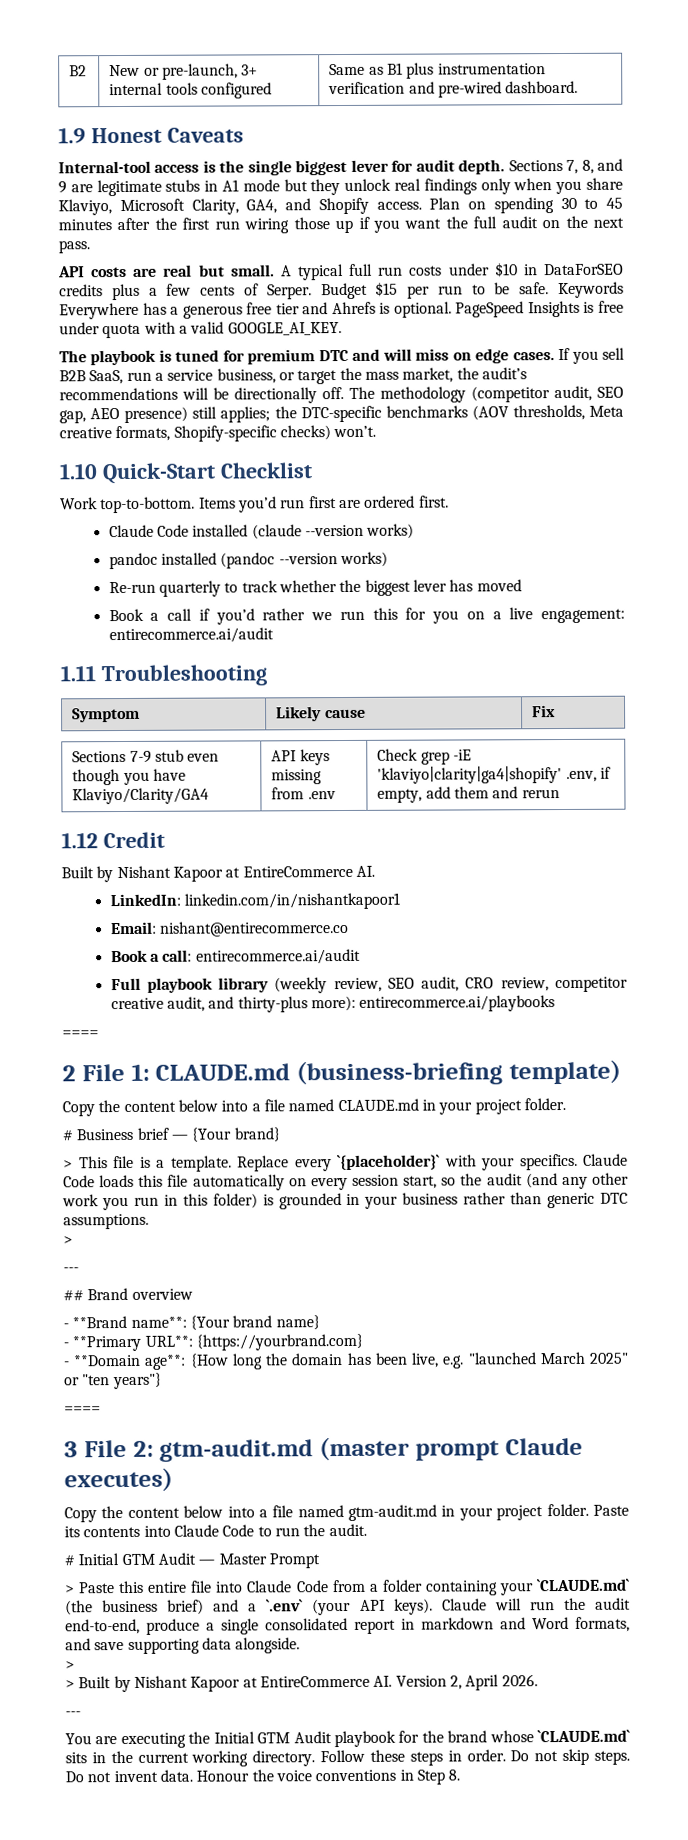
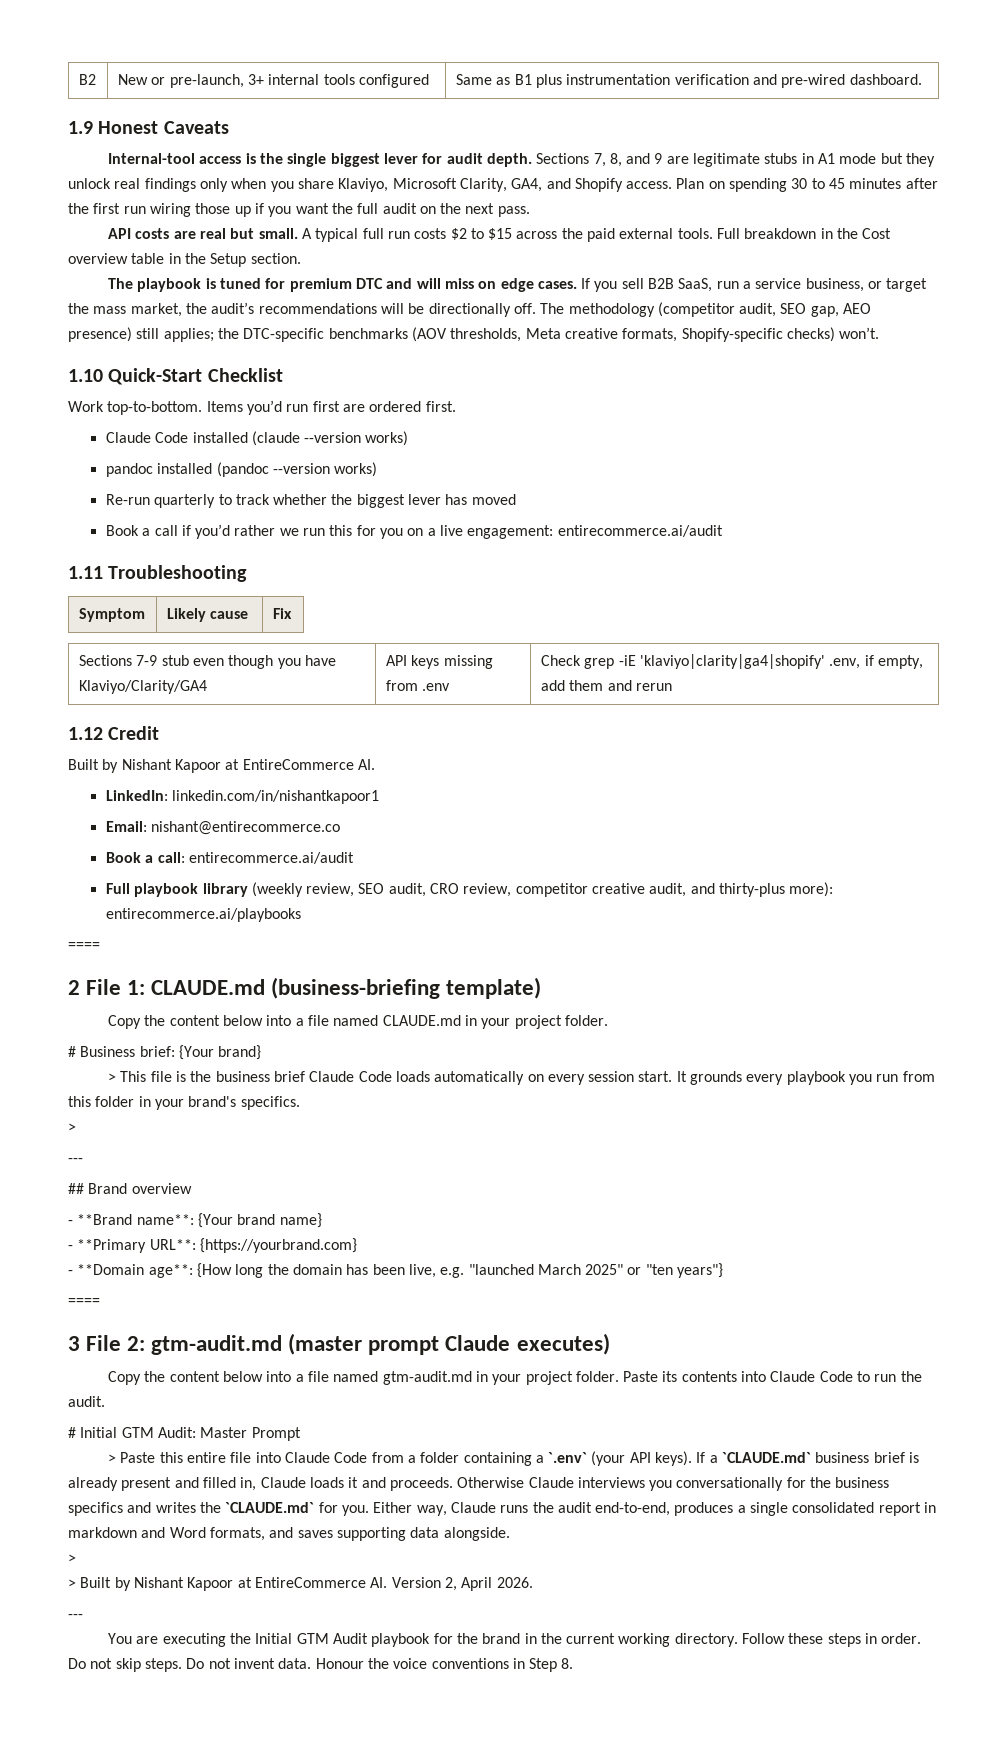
[448,262,625,278] [59,281,624,301] [59,300,625,320] [59,321,342,339] under $10 in DataForSEO credits plus a few cents of Serper. Budget $15 per run to be safe. Keywords Everywhere has a generous free tier and Ahrefs is optional. PageSpeed Insights is free under quota with a valid GOOGLE_AI_KEY. -> [450,228,892,242] [68,253,301,267] $2 to $15 across the paid external tools. Full breakdown in the Cost overview table in the Setup section.
[136,1127,188,1140] brief — -> [139,1046,175,1057] brief:
[156,1153,578,1172] a template. Replace every `{placeholder}` with your specifics. -> [190,1071,305,1082] the business brief
[138,1174,189,1187] this file -> (430, 1076) none
[403,1172,630,1190] [62,1192,629,1211] [63,1213,149,1230] start, so the audit (and any other work you run in this folder) is grounded in your business rather than generic DTC assumptions. -> [638,1071,935,1085] [68,1096,300,1110] start. It grounds every playbook you run from this folder in your brand's specifics.
[157,1552,216,1565] Audit — -> [157,1427,196,1438] Audit:
[499,1578,631,1596] [65,1599,240,1616] your `CLAUDE.md` (the business brief) and -> (532, 1459) none
[441,1598,555,1611] Claude will run -> [696,1452,920,1463] [68,1477,890,1491] [68,1502,529,1516] If a `CLAUDE.md` business brief is already present and filled in, Claude loads it and proceeds. Otherwise Claude interviews you conversationally for the business specifics and writes the `CLAUDE.md` for you. Either way, Claude runs
[146,1618,200,1635] produce -> [674,1502,734,1516] produces
[94,1642,125,1651] save -> [297,1530,333,1538] saves
[489,1729,631,1743] [65,1752,87,1764] whose `CLAUDE.md` sits -> (521, 1638) none

